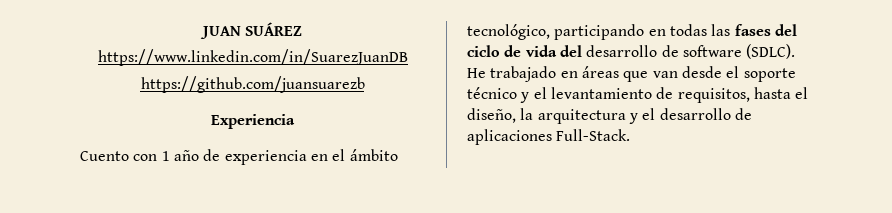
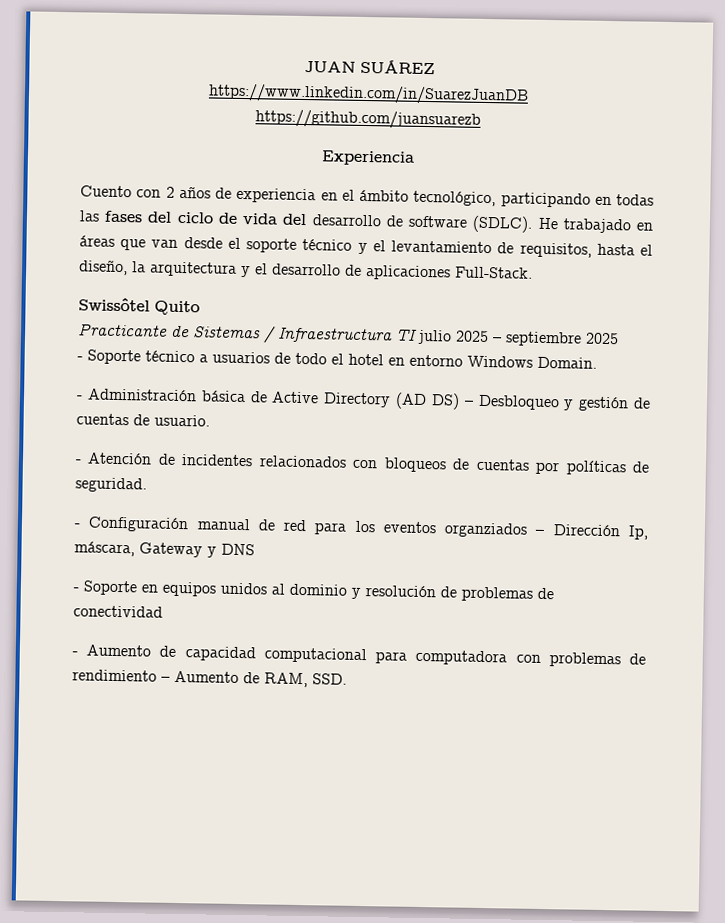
[161,150,199,161] 1 año -> [165,185,211,199] 2 años
(631, 135) none -> [78,297,200,316] [78,323,619,347] [77,349,597,369] [76,388,651,412] [76,413,210,427] [75,452,650,476] [75,477,147,493] [74,516,648,540] [74,541,255,558] [73,580,554,602] [73,605,163,618] [72,644,646,668] [72,669,347,688] // Swissôtel Quito // Practicante de Sistemas / Infraestructura TI julio 2025 – septiembre 2025 // - Soporte técnico a usuarios de todo el hotel en entorno Windows Domain. // - Administración básica de Active Directory (AD DS) – Desbloqueo y gestión de cuentas de usuario. // - Atención de incidentes relacionados con bloqueos de cuentas por políticas de seguridad. // - Configuración manual de red para los eventos organziados – Dirección Ip, máscara, Gateway y DNS // - Soporte en equipos unidos al dominio y resolución de problemas de conectividad // - Aumento de capacidad computacional para computadora con problemas de rendimiento – Aumento de RAM, SSD.

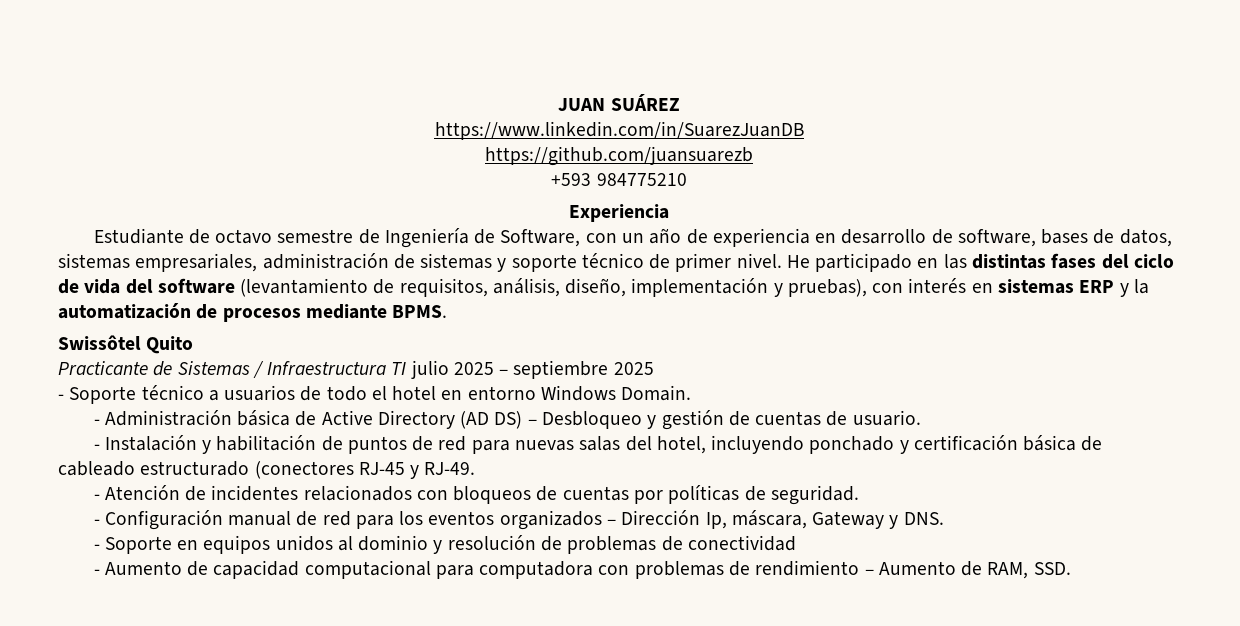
(481, 119) none -> [551,173,687,186] // +593 984775210
[80,185,654,208] [79,210,100,222] Cuento con 2 años de experiencia en el ámbito tecnológico, participando en todas las -> [93,228,1172,248] [58,253,1046,272] Estudiante de octavo semestre de Ingeniería de Software, con un año de experiencia en desarrollo de software, bases de datos, sistemas empresariales, administración de sistemas y soporte técnico de primer nivel. He participado en las distintas
[311,214,653,234] [79,235,653,258] [79,259,533,281] desarrollo de software (SDLC). He trabajado en áreas que van desde el soporte técnico y el levantamiento de requisitos, hasta el diseño, la arquitectura y el desarrollo de aplicaciones Full-Stack. -> [157,278,1149,297] [58,303,448,322] software (levantamiento de requisitos, análisis, diseño, implementación y pruebas), con interés en sistemas ERP y la automatización de procesos mediante BPMS.
(210, 420) none -> [93,435,1103,454] [58,461,476,479] // - Instalación y habilitación de puntos de red para nuevas salas del hotel, incluyendo ponchado y certificación básica de cableado estructurado (conectores RJ-45 y RJ-49.
[444,522,529,538] organziados -> [499,510,602,530] organizados
[221,543,255,556] DNS -> [903,512,944,525] DNS.

